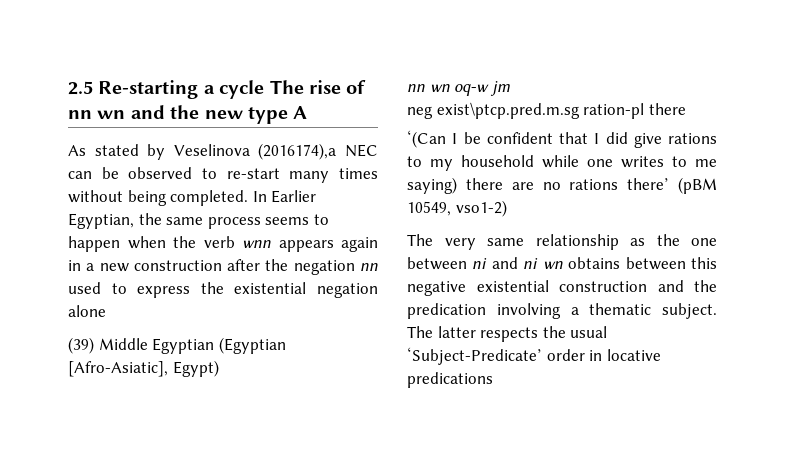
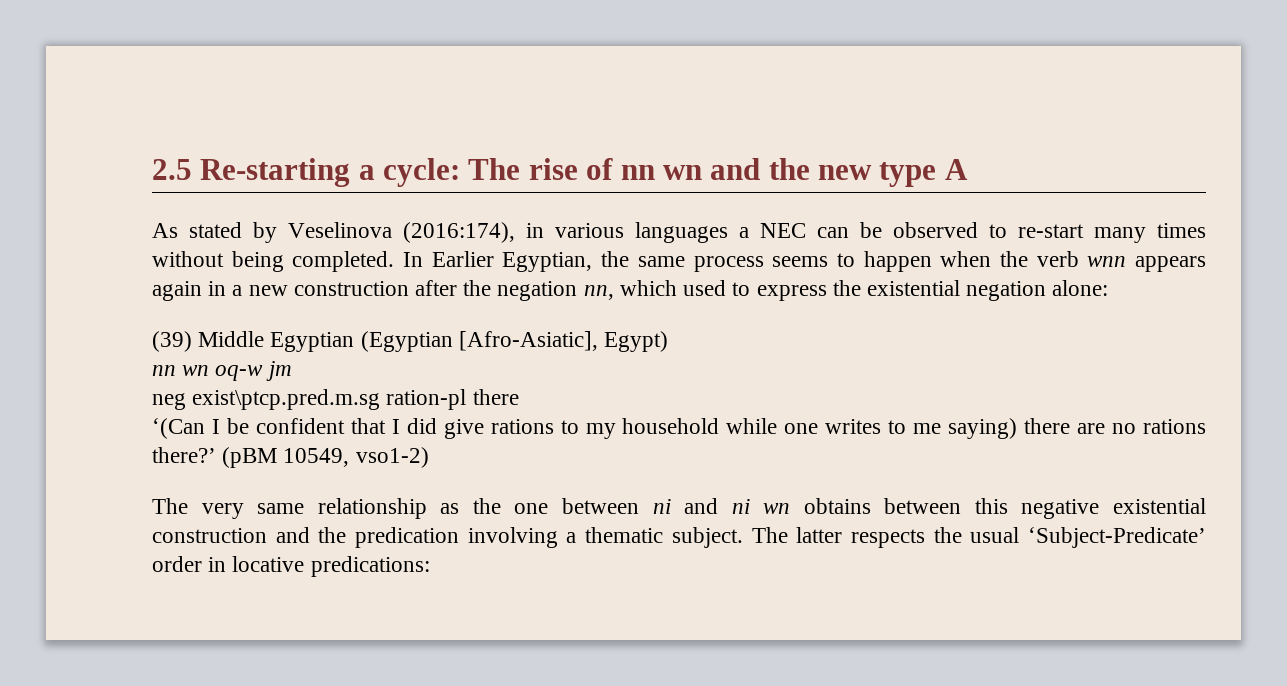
[219,80,265,99] cycle -> [383,158,461,187] cycle:
[258,143,337,160] (2016174),a -> [403,222,749,243] (2016:174), in various languages a
[359,263,378,271] nn -> [583,280,677,300] nn, which
[68,305,106,317] alone -> [1052,280,1109,296] alone:
[627,178,670,190] there’ -> [152,447,216,463] there?’
[407,372,493,388] predications -> [310,556,430,577] predications:

